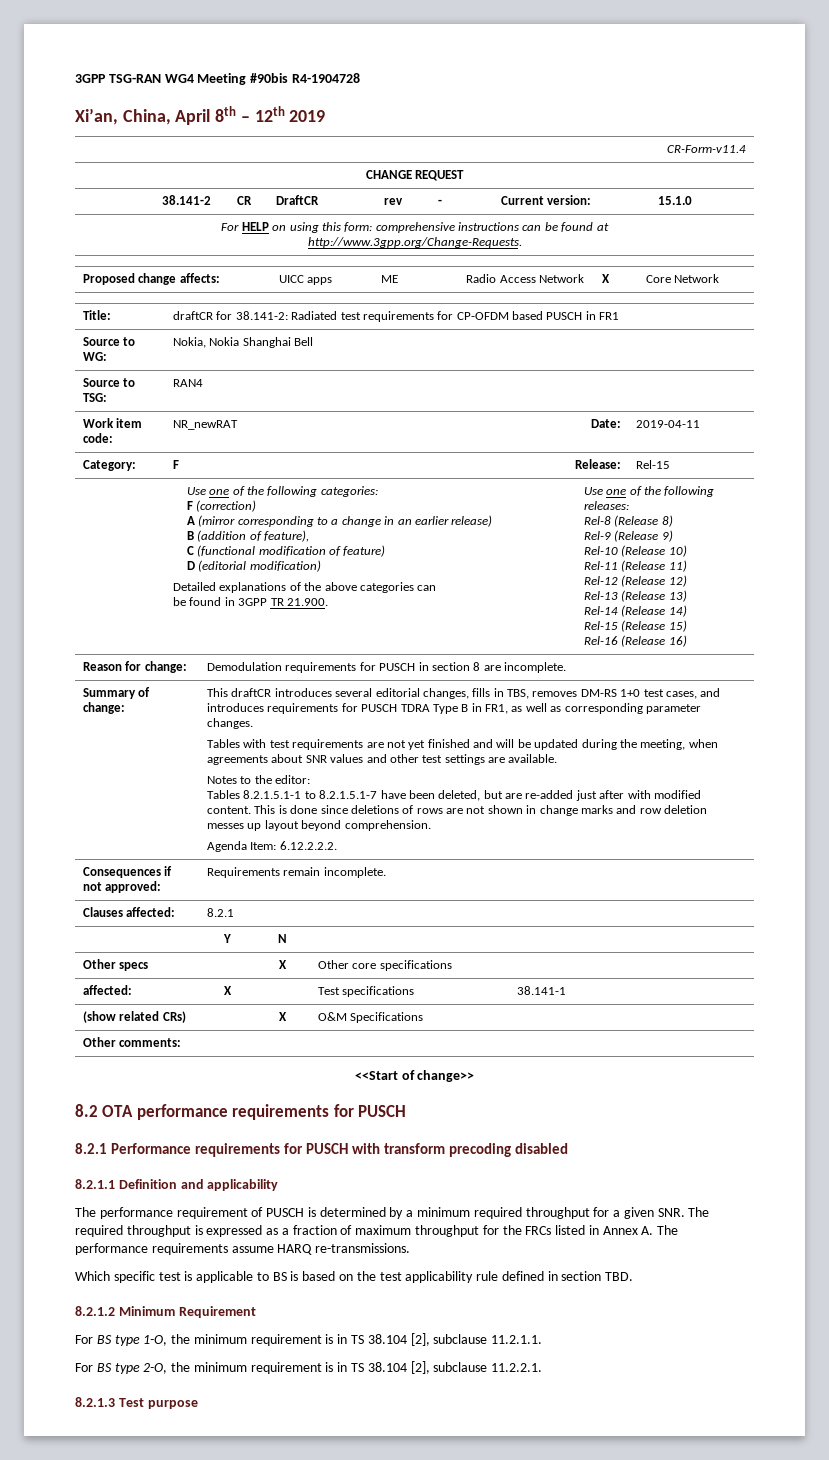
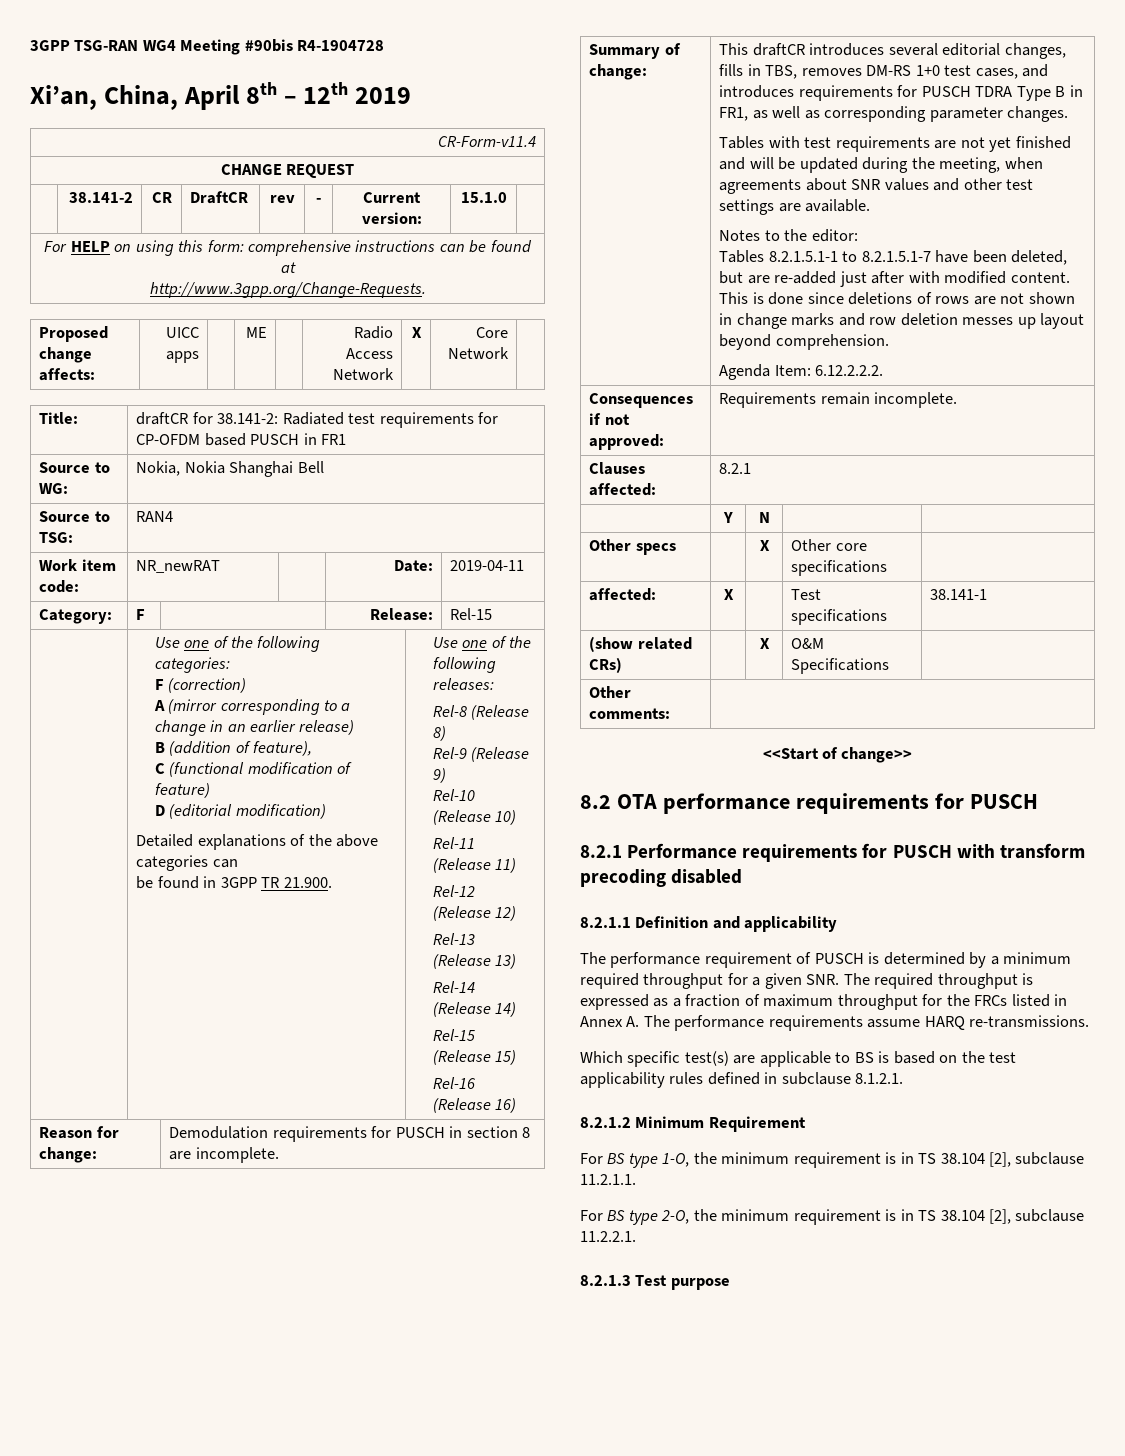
[158,1271,193,1281] test is -> [684,1051,756,1066] test(s) are
[476,1271,499,1281] rule -> [669,1072,704,1084] rules
[561,1271,634,1281] section TBD. -> [781,1072,904,1085] subclause 8.1.2.1.

